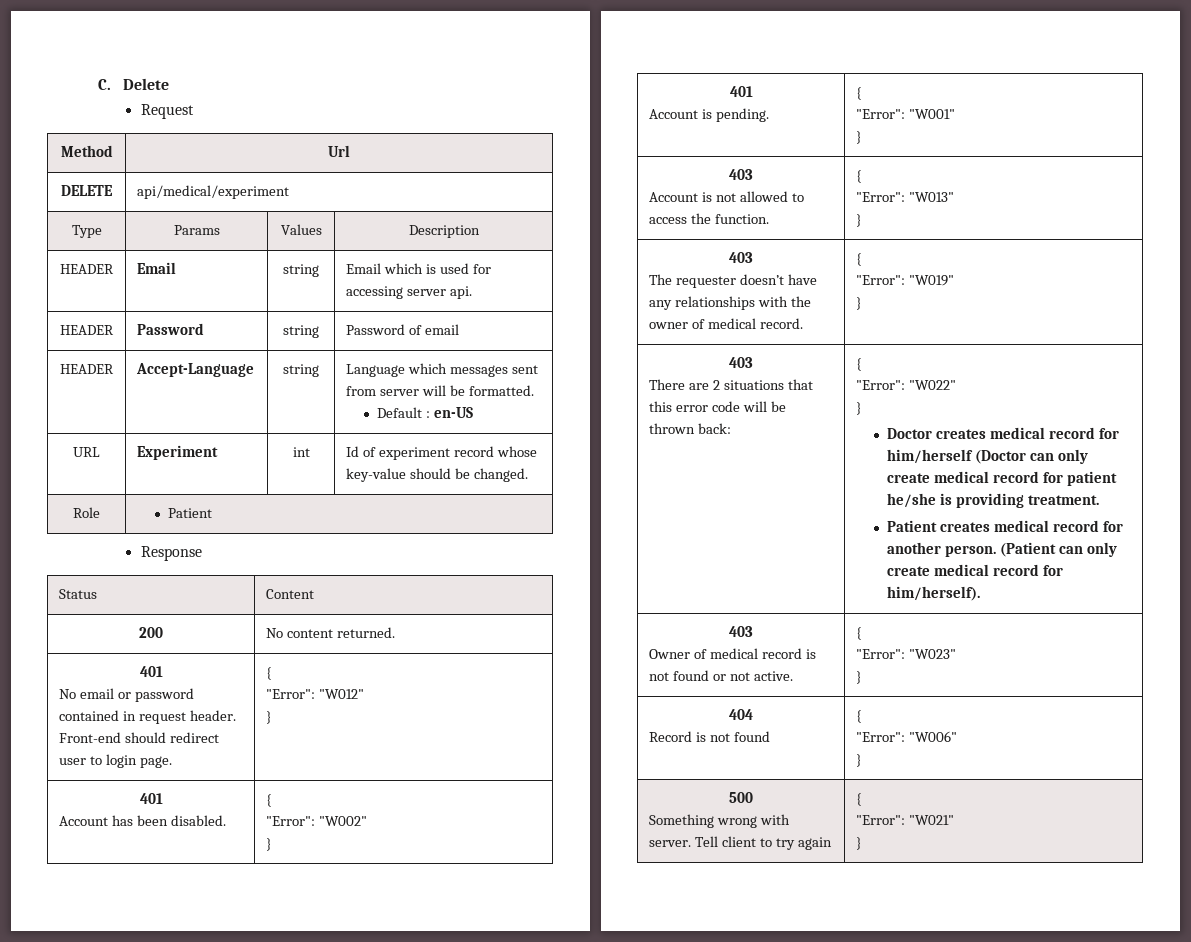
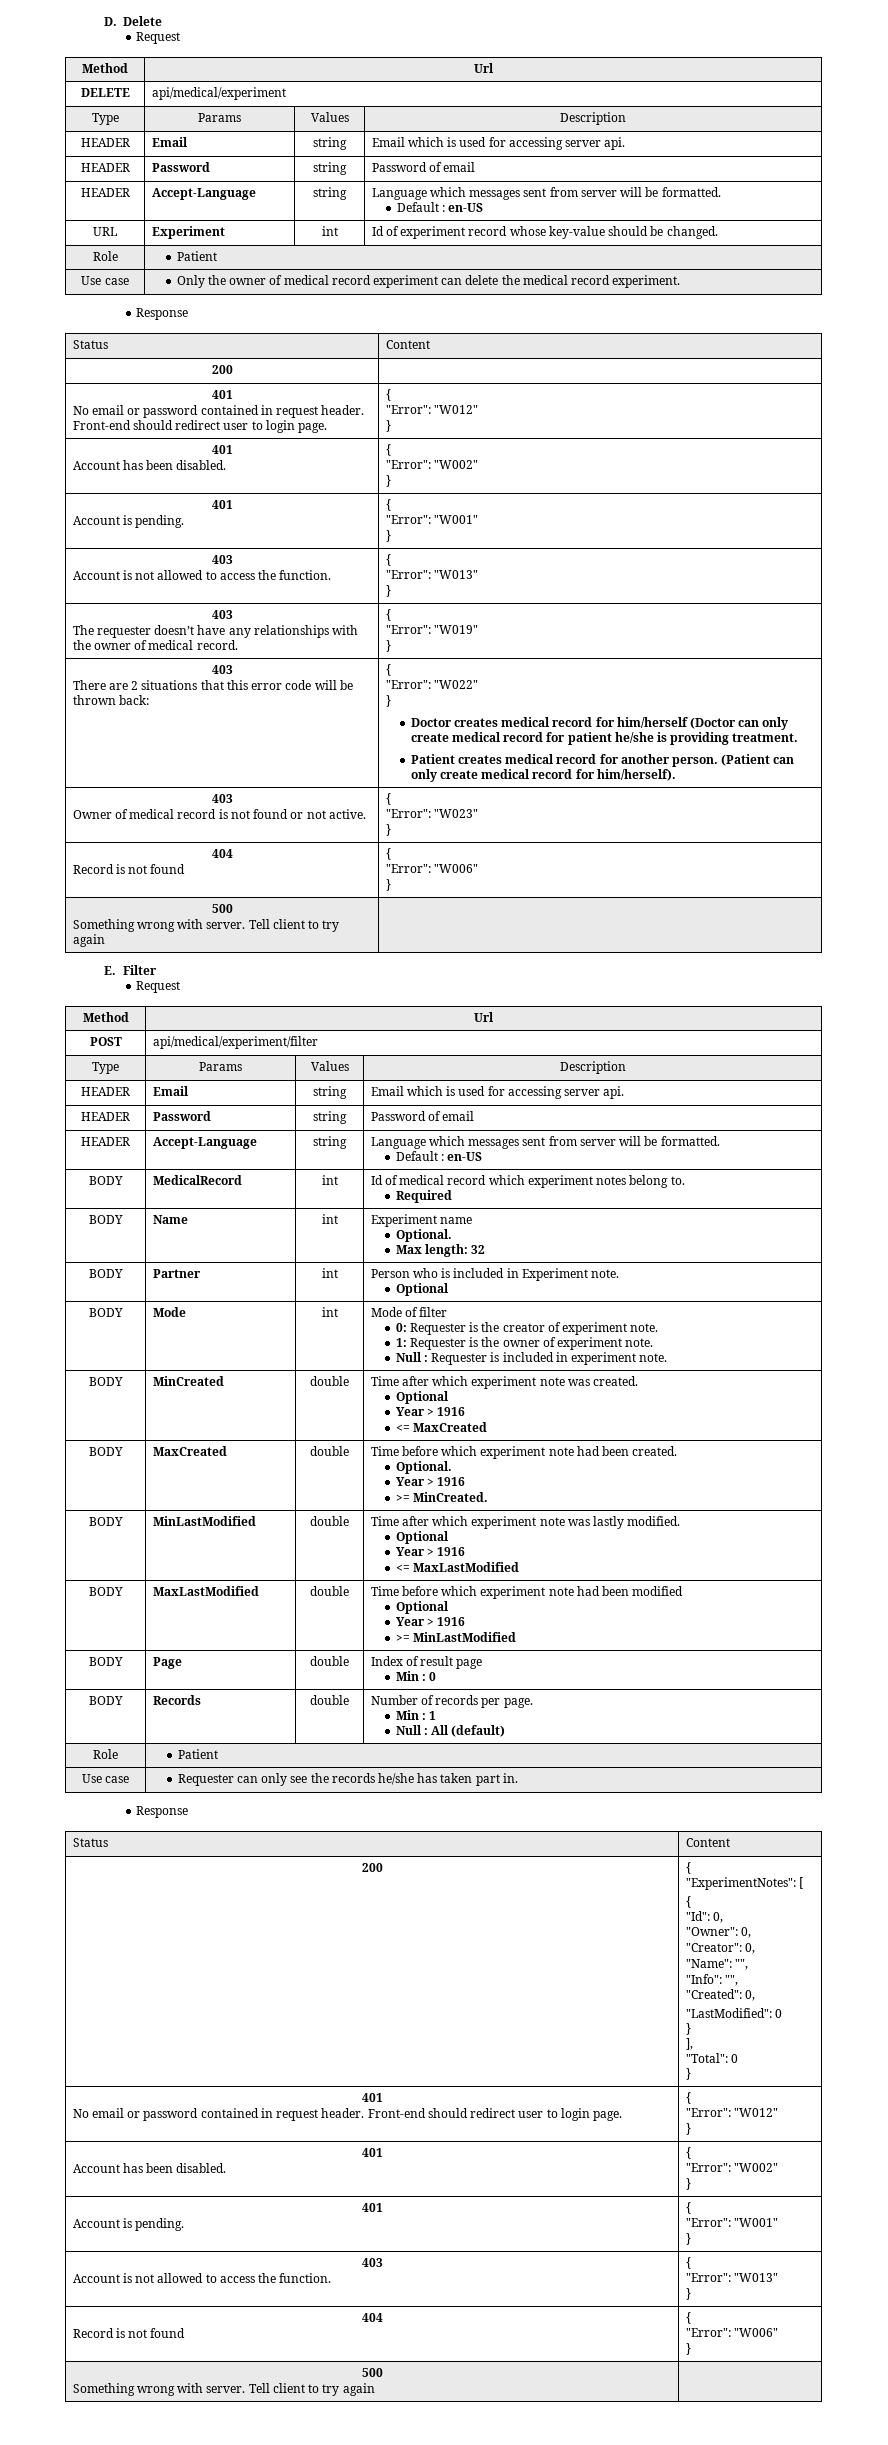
[97,79,111,90] C. -> [103,17,117,26] D.
[140,546,202,561] [59,589,98,599] [266,589,315,599] [139,627,163,638] [266,627,396,638] // Response // Status | Content // 200 | No content returned. -> [81,276,129,285] [176,275,681,288] [136,308,189,320] [72,340,108,349] [385,340,430,349] [211,365,233,374] // Use case | Only the owner of medical record experiment can delete the medical record experiment. // Response // Status | Content // 200 |
[856,793,863,806] [856,815,955,825] [856,837,863,850] { // "Error": "W021" // } -> [103,965,158,975] [136,981,181,993] [82,1012,129,1022] [474,1012,494,1022] [89,1037,122,1046] [152,1036,318,1049] [92,1062,119,1074] [199,1062,242,1071] [310,1061,349,1071] [559,1061,626,1074] [81,1087,130,1096] [152,1086,189,1096] [313,1086,347,1099] [370,1086,625,1099] [81,1112,130,1121] [152,1111,211,1121] [313,1111,347,1124] [370,1111,475,1121] [81,1137,130,1146] [152,1137,257,1149] [313,1136,347,1149] [370,1136,720,1149] [395,1151,483,1161] [88,1176,123,1185] [152,1175,242,1185] [321,1175,338,1185] [370,1175,685,1188] [395,1190,452,1203] [88,1215,123,1224] [152,1215,188,1224] [321,1214,338,1224] [370,1214,472,1227] [395,1229,452,1242] [395,1244,486,1257] [88,1269,123,1278] [152,1269,201,1278] [321,1268,338,1278] [370,1268,620,1281] [395,1283,449,1296] [88,1308,123,1317] [152,1307,186,1317] [321,1307,338,1317] [370,1307,448,1317] [395,1322,659,1335] [395,1337,654,1350] [395,1352,668,1365] [88,1377,123,1386] [152,1376,224,1386] [310,1376,349,1386] [370,1376,639,1389] [395,1391,449,1404] [395,1407,466,1416] [395,1422,487,1432] [88,1447,123,1456] [152,1446,227,1456] [310,1446,349,1456] [370,1446,678,1459] [395,1461,452,1474] [395,1477,466,1486] [395,1492,488,1502] [88,1517,123,1526] [152,1516,256,1526] [310,1516,349,1526] [370,1516,681,1529] [395,1531,449,1544] [395,1547,466,1556] [395,1562,519,1572] [88,1587,123,1596] [152,1586,259,1596] [310,1586,349,1596] [370,1586,684,1599] [395,1601,449,1614] [395,1617,466,1626] [395,1632,516,1642] [88,1657,123,1666] [152,1657,182,1669] [310,1656,349,1666] [370,1656,483,1669] [395,1671,437,1681] [88,1696,123,1705] [152,1695,201,1705] [310,1695,349,1705] [370,1695,533,1708] [395,1710,437,1720] [395,1725,506,1737] [93,1749,118,1759] [177,1749,218,1759] [81,1774,130,1783] [177,1773,518,1786] [136,1806,189,1818] [72,1838,108,1847] [685,1838,730,1847] [361,1863,383,1872] [685,1862,691,1874] [685,1877,803,1890] [685,1896,691,1908] [685,1911,723,1923] [685,1927,751,1938] [685,1943,755,1954] [685,1959,748,1970] [685,1974,738,1986] [685,1989,755,2001] [685,2008,782,2018] [685,2023,691,2035] [685,2038,693,2050] [685,2053,738,2063] [685,2068,691,2080] [361,2093,383,2102] [72,2108,623,2121] [685,2092,691,2104] [685,2108,778,2117] [685,2123,691,2135] [361,2148,383,2157] [72,2163,227,2173] [685,2147,691,2159] [685,2163,778,2172] [685,2178,691,2190] [361,2203,383,2212] [72,2218,185,2231] [685,2202,691,2214] [685,2218,778,2227] [685,2233,691,2245] [361,2258,383,2267] [72,2273,332,2283] [685,2257,691,2269] [685,2273,778,2282] [685,2288,691,2300] [361,2313,383,2322] [72,2328,186,2338] [685,2312,691,2324] [685,2328,778,2337] [685,2343,691,2355] [361,2368,383,2377] [72,2383,375,2396] // E. Filter // Request // Method | Url // POST | api/medical/experiment/filter // Type | Params | Values | Description // HEADER | Email | string | Email which is used for accessing server api. // HEADER | Password | string | Password of email // HEADER | Accept-Language | string | Language which messages sent from server will be formatted. // Default : en-US // BODY | MedicalRecord | int | Id of medical record which experiment notes belong to. // Required // BODY | Name | int | Experiment name // Optional. // Max length: 32 // BODY | Partner | int | Person who is included in Experiment note. // Optional // BODY | Mode | int | Mode of filter // 0: Requester is the creator of experiment note. // 1: Requester is the owner of experiment note. // Null : Requester is included in experiment note. // BODY | MinCreated | double | Time after which experiment note was created. // Optional // Year > 1916 // <= MaxCreated // BODY | MaxCreated | double | Time before which experiment note had been created. // Optional. // Year > 1916 // >= MinCreated. // BODY | MinLastModified | double | Time after which experiment note was lastly modified. // Optional // Year > 1916 // <= MaxLastModified // BODY | MaxLastModified | double | Time before which experiment note had been modified // Optional // Year > 1916 // >= MinLastModified // BODY | Page | double | Index of result page // Min : 0 // BODY | Records | double | Number of records per page. // Min : 1 // Null : All (default) // Role | Patient // Use case | Requester can only see the records he/she has taken part in. // Response // Status | Content // 200 | { // "ExperimentNotes": [ // { // "Id": 0, // "Owner": 0, // "Creator": 0, // "Name": "", // "Info": "", // "Created": 0, // "LastModified": 0 // } // ], // "Total": 0 // } // 401 // No email or password contained in request header. Front-end should redirect user to login page. | { // "Error": "W012" // } // 401 // Account has been disabled. | { // "Error": "W002" // } // 401 // Account is pending. | { // "Error": "W001" // } // 403 // Account is not allowed to access the function. | { // "Error": "W013" // } // 404 // Record is not found | { // "Error": "W006" // } // 500 // Something wrong with server. Tell client to try again |

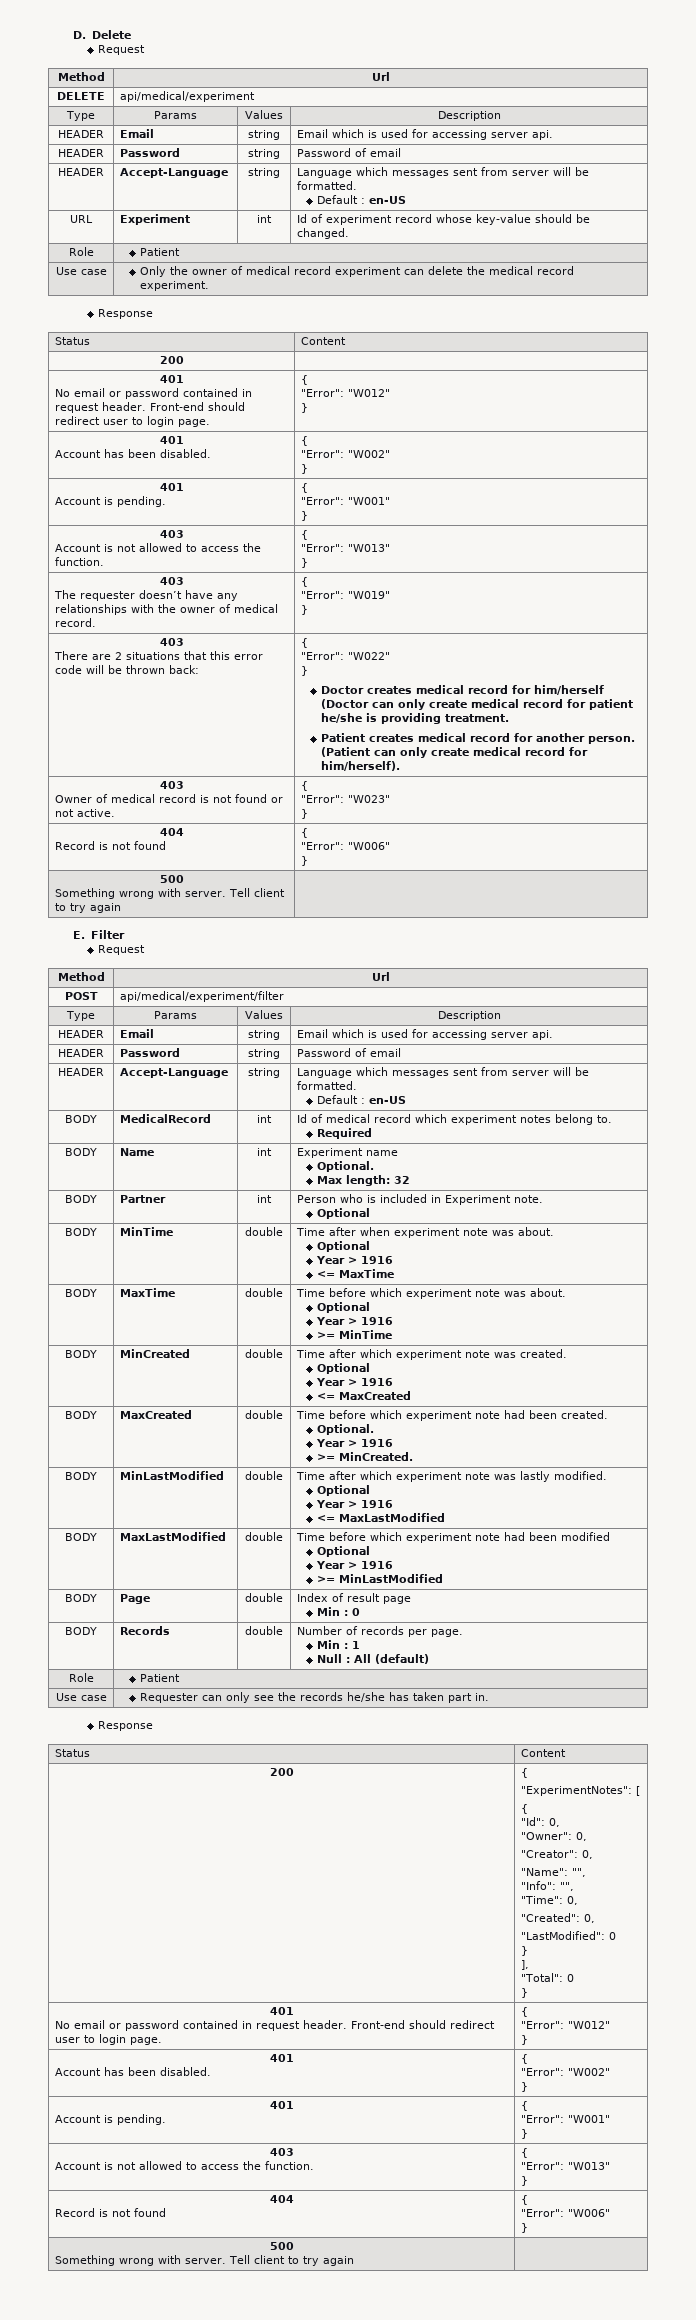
[152,1307,186,1317] [321,1307,338,1317] [370,1307,448,1317] [395,1322,659,1335] [395,1337,654,1350] [395,1352,668,1365] Mode | int | Mode of filter // 0: Requester is the creator of experiment note. // 1: Requester is the owner of experiment note. // Null : Requester is included in experiment note. -> [120,1227,174,1236] [245,1227,283,1236] [296,1227,555,1238] [316,1241,370,1252] [315,1256,393,1264] [316,1269,394,1278] [65,1289,97,1297] [120,1288,176,1297] [245,1288,283,1297] [296,1288,567,1299] [316,1302,370,1313] [315,1317,393,1325] [316,1330,392,1339] MinTime | double | Time after when experiment note was about. // Optional // Year > 1916 // <= MaxTime // BODY | MaxTime | double | Time before which experiment note was about. // Optional // Year > 1916 // >= MinTime
(738, 1980) none -> [521,1896,579,1905] // "Time": 0,

